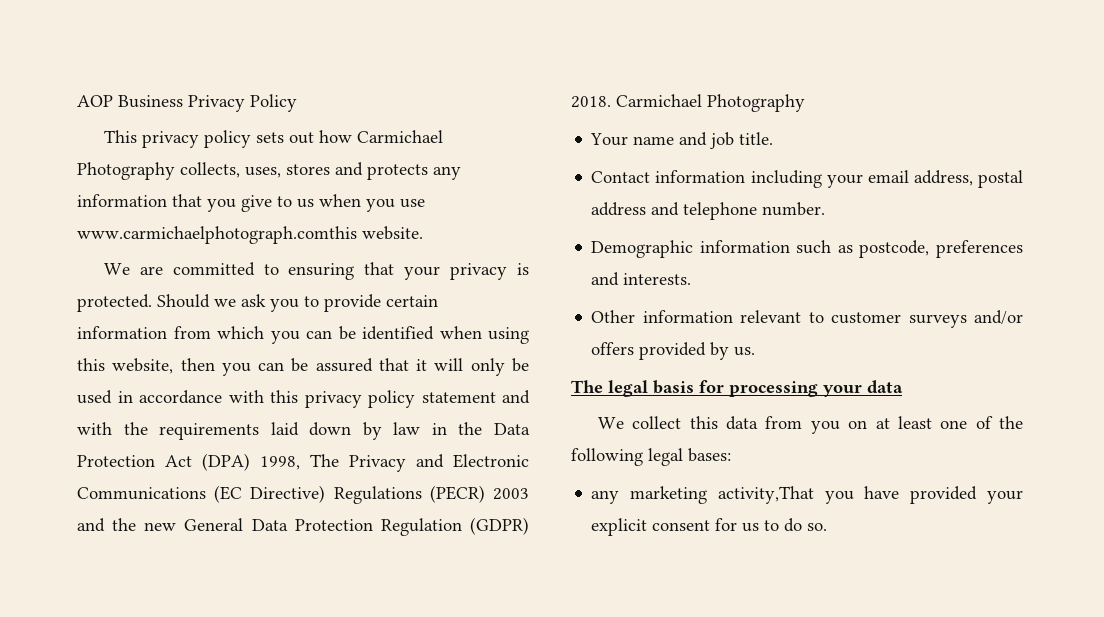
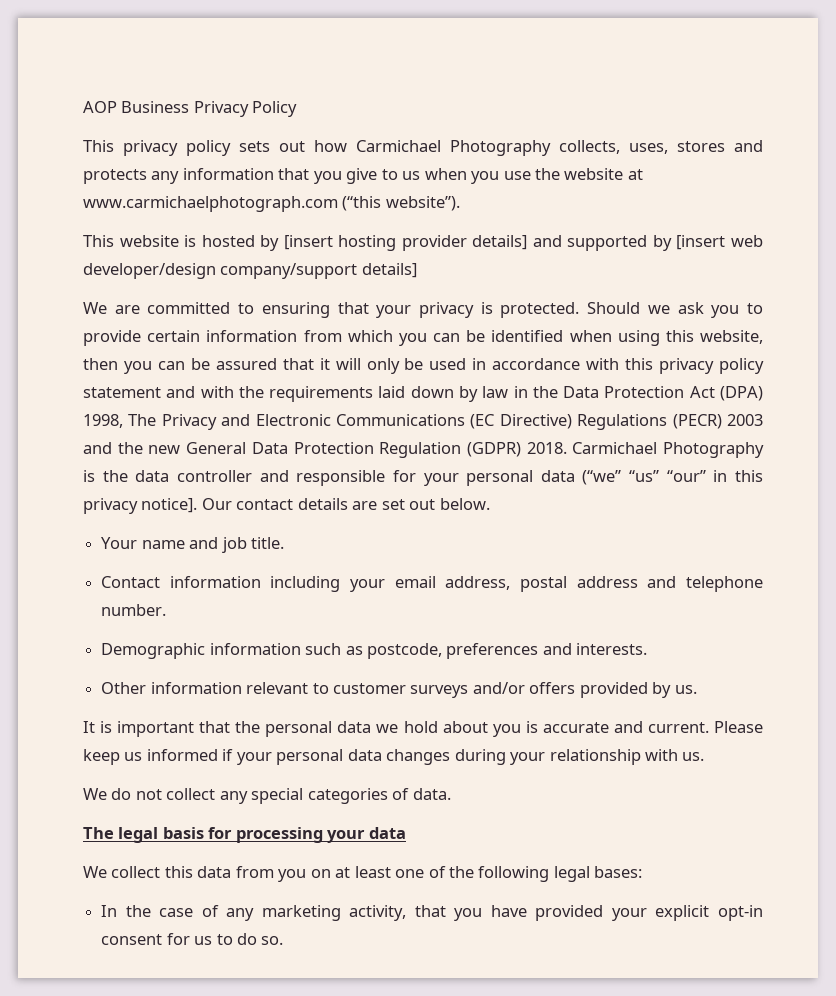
[77,226,423,244] www.carmichaelphotograph.comthis website. -> [535,168,643,180] [83,196,460,212] [83,235,764,251] [83,263,417,279] the website at www.carmichaelphotograph.com (“this website”). // This website is hosted by [insert hosting provider details] and supported by [insert web developer/design company/support details]
(805, 103) none -> [83,470,763,486] [83,498,490,514] is the data controller and responsible for your personal data (“we” “us” “our” in this privacy notice]. Our contact details are set out below.
(756, 351) none -> [83,721,764,737] [83,749,705,765] [83,788,451,804] // It is important that the personal data we hold about you is accurate and current. Please keep us informed if your personal data changes during your relationship with us. // We do not collect any special categories of data.
[591,486,814,504] any marketing activity,That -> [101,905,446,921] In the case of any marketing activity, that
(648, 527) none -> [717,905,763,921] opt-in

